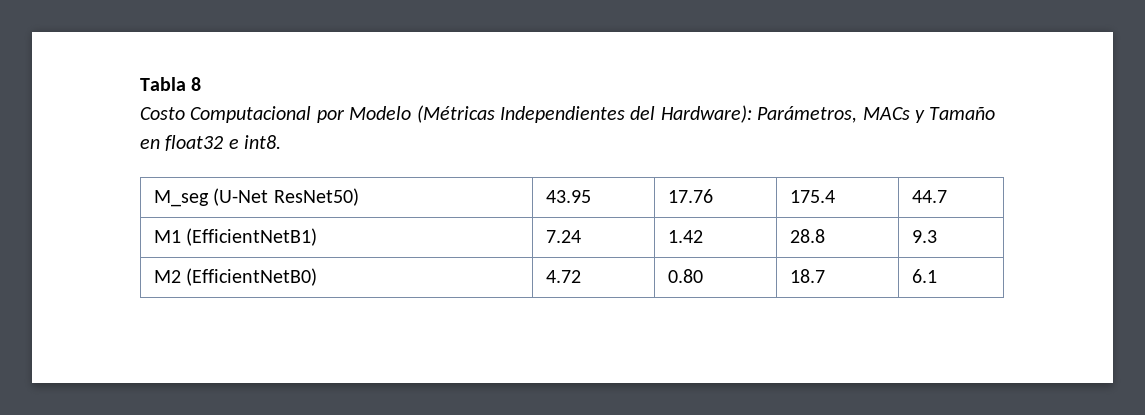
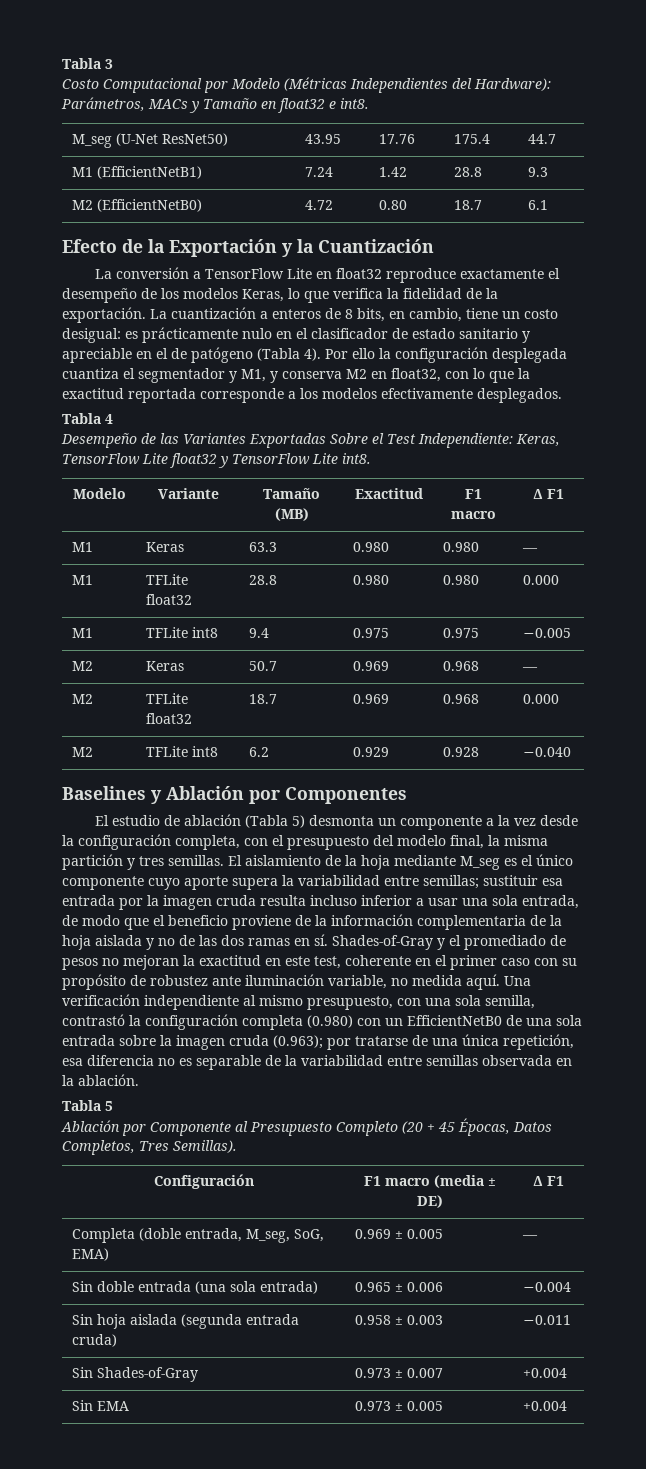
[140,77,202,91] Tabla 8 -> [62,58,113,69] Tabla 3
(937, 276) none -> [62,239,434,257] [95,267,561,283] [62,288,498,303] [62,307,558,323] [62,327,530,343] [62,347,567,363] [62,368,530,383] [62,388,562,403] [62,413,113,424] [61,433,560,448] [62,453,371,468] [73,488,126,499] [157,488,219,499] [263,488,320,499] [274,508,309,521] [354,488,423,499] [465,489,482,499] [451,511,496,519] [533,489,564,499] [72,542,94,552] [146,542,185,552] [249,542,278,552] [353,542,390,552] [443,542,480,552] [522,548,539,552] [72,575,94,585] [146,574,189,585] [146,594,193,605] [249,575,278,585] [353,575,390,585] [443,575,480,585] [523,575,560,585] [72,628,94,638] [146,627,219,638] [249,628,270,638] [353,628,390,638] [443,628,480,638] [523,628,572,638] [72,661,94,671] [146,661,185,671] [249,661,278,671] [353,661,390,671] [443,661,480,671] [522,667,539,671] [72,694,94,704] [146,693,189,704] [146,713,193,724] [249,694,278,704] [353,694,390,704] [443,694,480,704] [523,694,560,704] [72,747,94,757] [146,746,219,757] [249,747,270,757] [353,747,390,757] [443,747,480,757] [523,747,572,757] [62,786,407,804] [95,814,579,830] [62,834,548,850] [62,854,573,870] [62,875,563,890] [62,895,579,910] [62,914,562,930] [62,934,566,950] [62,955,577,970] [62,974,531,990] [62,994,535,1010] [62,1014,582,1030] [62,1034,574,1050] [62,1055,572,1070] [62,1074,139,1086] [62,1100,113,1111] [61,1118,552,1136] [62,1140,237,1155] [154,1174,254,1189] [363,1175,496,1188] [416,1195,443,1208] [533,1176,564,1186] [72,1228,325,1243] [72,1248,110,1261] [355,1229,444,1239] [522,1235,539,1239] [72,1281,319,1294] [355,1282,444,1292] [523,1282,572,1292] [72,1314,300,1329] [72,1334,118,1347] [355,1315,444,1325] [523,1315,572,1325] [72,1367,199,1382] [355,1368,444,1378] [523,1368,568,1378] [72,1400,130,1411] [355,1401,444,1411] [523,1401,568,1411] // Efecto de la Exportación y la Cuantización // La conversión a TensorFlow Lite en float32 reproduce exactamente el desempeño de los modelos Keras, lo que verifica la fidelidad de la exportación. La cuantización a enteros de 8 bits, en cambio, tiene un costo desigual: es prácticamente nulo en el clasificador de estado sanitario y apreciable en el de patógeno (Tabla 4). Por ello la configuración desplegada cuantiza el segmentador y M1, y conserva M2 en float32, con lo que la exactitud reportada corresponde a los modelos efectivamente desplegados. // Tabla 4 // Desempeño de las Variantes Exportadas Sobre el Test Independiente: Keras, TensorFlow Lite float32 y TensorFlow Lite int8. // Modelo | Variante | Tamaño (MB) | Exactitud | F1 macro | Δ F1 // M1 | Keras | 63.3 | 0.980 | 0.980 | — // M1 | TFLite float32 | 28.8 | 0.980 | 0.980 | 0.000 // M1 | TFLite int8 | 9.4 | 0.975 | 0.975 | −0.005 // M2 | Keras | 50.7 | 0.969 | 0.968 | — // M2 | TFLite float32 | 18.7 | 0.969 | 0.968 | 0.000 // M2 | TFLite int8 | 6.2 | 0.929 | 0.928 | −0.040 // Baselines y Ablación por Componentes // El estudio de ablación (Tabla 5) desmonta un componente a la vez desde la configuración completa, con el presupuesto del modelo final, la misma partición y tres semillas. El aislamiento de la hoja mediante M_seg es el único componente cuyo aporte supera la variabilidad entre semillas; sustituir esa entrada por la imagen cruda resulta incluso inferior a usar una sola entrada, de modo que el beneficio proviene de la información complementaria de la hoja aislada y no de las dos ramas en sí. Shades-of-Gray y el promediado de pesos no mejoran la exactitud en este test, coherente en el primer caso con su propósito de robustez ante iluminación variable, no medida aquí. Una verificación independiente al mismo presupuesto, con una sola semilla, contrastó la configuración completa (0.980) con un EfficientNetB0 de una sola entrada sobre la imagen cruda (0.963); por tratarse de una única repetición, esa diferencia no es separable de la variabilidad entre semillas observada en la ablación. // Tabla 5 // Ablación por Componente al Presupuesto Completo (20 + 45 Épocas, Datos Completos, Tres Semillas). // Configuración | F1 macro (media ± DE) | Δ F1 // Completa (doble entrada, M_seg, SoG, EMA) | 0.969 ± 0.005 | — // Sin doble entrada (una sola entrada) | 0.965 ± 0.006 | −0.004 // Sin hoja aislada (segunda entrada cruda) | 0.958 ± 0.003 | −0.011 // Sin Shades-of-Gray | 0.973 ± 0.007 | +0.004 // Sin EMA | 0.973 ± 0.005 | +0.004

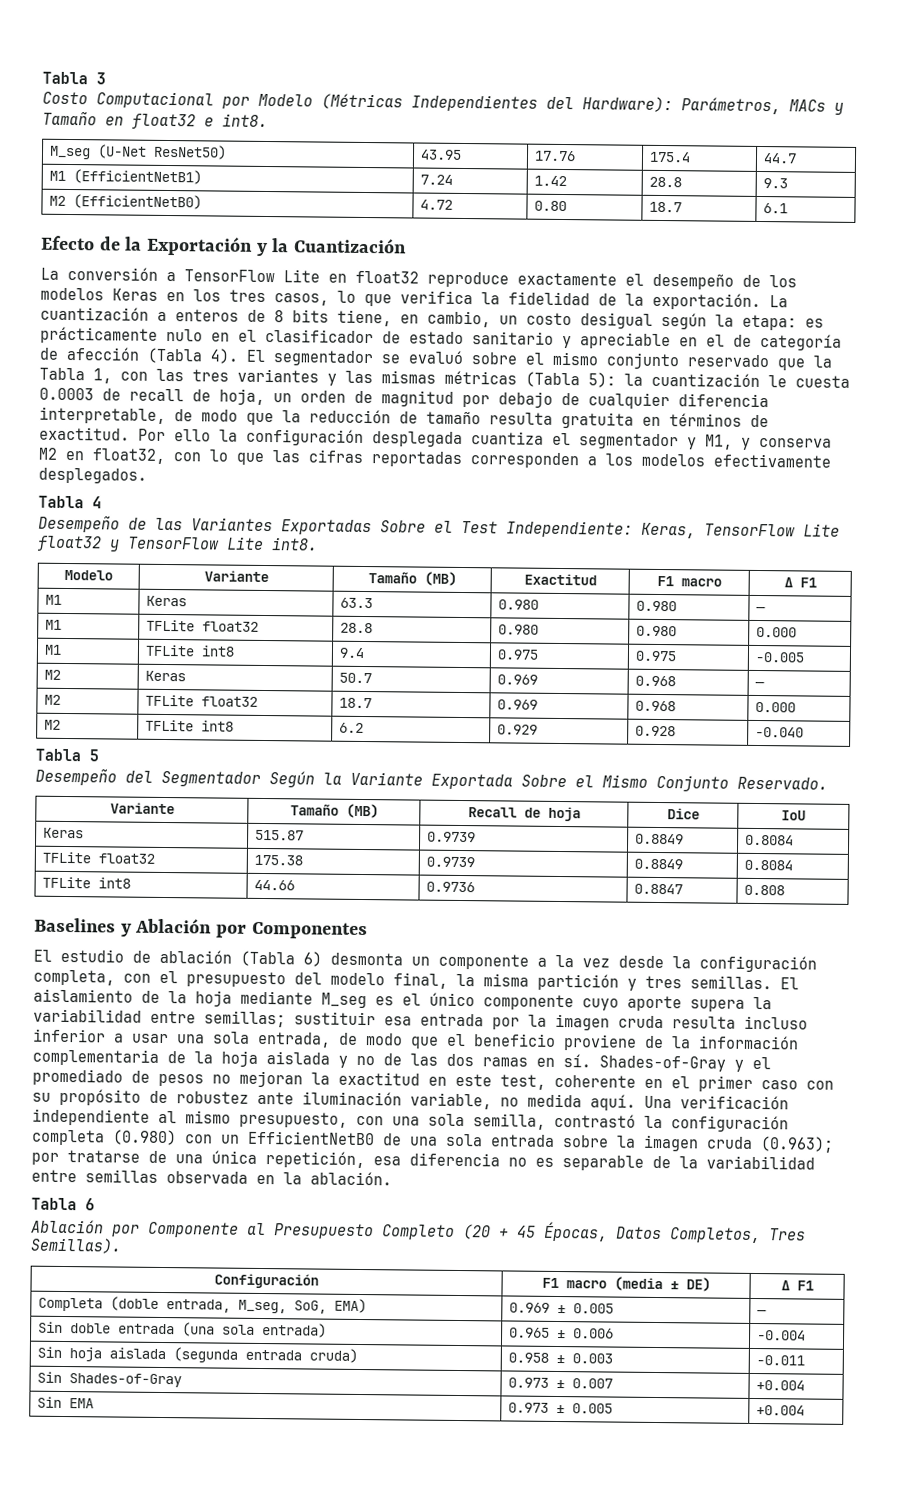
[242,289,284,302] Keras, -> [112,288,329,306] Keras en los tres casos,
[357,308,385,322] bits, -> [292,309,392,327] bits tiene,
[466,308,498,319] tiene -> (491, 319) none
[62,328,121,343] desigual: -> [580,312,797,331] desigual según la etapa:
[191,347,321,363] patógeno (Tabla 4). -> [760,334,842,351] [39,346,832,371] [39,367,850,388] [39,387,769,410] [39,406,769,429] [39,426,130,441] categoría de afección (Tabla 4). El segmentador se evaluó sobre el mismo conjunto reservado que la Tabla 1, con las tres variantes y las mismas métricas (Tabla 5): la cuantización le cuesta 0.0003 de recall de hoja, un orden de magnitud por debajo de cualquier diferencia interpretable, de modo que la reducción de tamaño resulta gratuita en términos de exactitud.
[518,368,530,379] [62,388,284,403] la exactitud reportada corresponde -> [272,449,579,469] las cifras reportadas corresponden
(572, 752) none -> [35,748,99,762] [35,767,828,792] [109,802,175,815] [289,803,379,819] [467,806,581,822] [666,808,700,820] [781,810,806,821] [43,827,85,839] [255,829,305,841] [427,831,477,843] [635,833,685,845] [745,834,795,846] [42,851,156,864] [254,854,304,866] [426,856,476,868] [634,858,684,870] [744,859,794,871] [42,876,132,889] [254,879,296,891] [426,881,476,893] [634,883,684,895] [744,884,786,896] // Tabla 5 // Desempeño del Segmentador Según la Variante Exportada Sobre el Mismo Conjunto Reservado. // Variante | Tamaño (MB) | Recall de hoja | Dice | IoU // Keras | 515.87 | 0.9739 | 0.8849 | 0.8084 // TFLite float32 | 175.38 | 0.9739 | 0.8849 | 0.8084 // TFLite int8 | 44.66 | 0.9736 | 0.8847 | 0.808
[292,815,306,828] 5) -> [303,951,322,967] 6)
[105,1101,113,1111] 5 -> [85,1198,95,1211] 6

